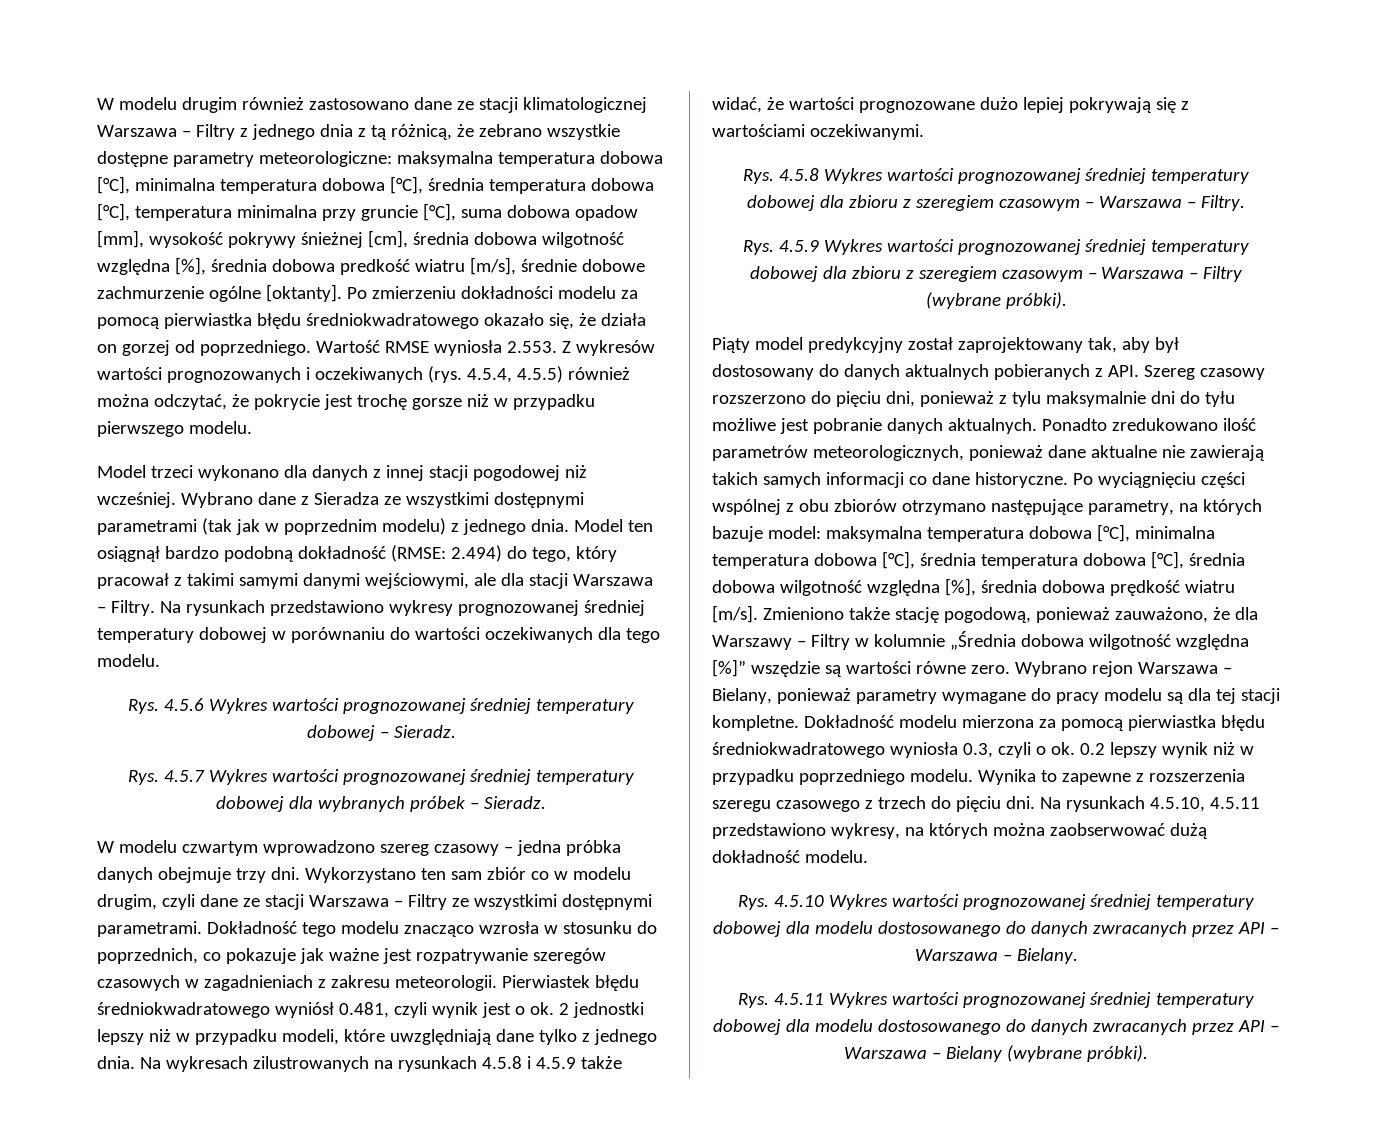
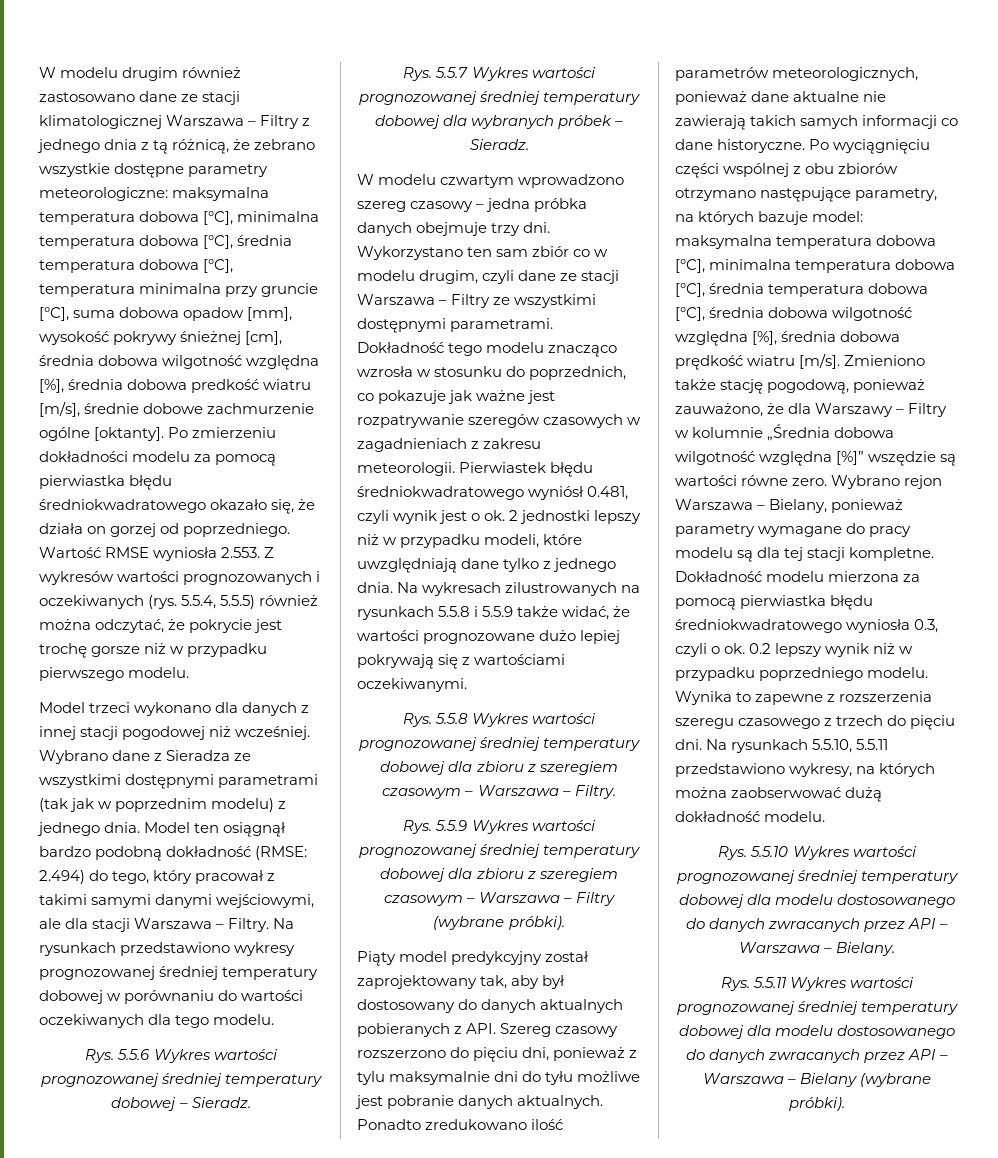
[466,366,563,383] 4.5.4, 4.5.5) -> [181,595,256,609] 5.5.4, 5.5.5)
[163,698,204,711] 4.5.6 -> [117,1049,151,1060] 5.5.6
[163,770,205,782] 4.5.7 -> [435,67,469,78] 5.5.7
[481,1056,576,1069] 4.5.8 i 4.5.9 -> [438,606,514,617] 5.5.8 i 5.5.9
[778,168,819,181] 4.5.8 -> [434,713,468,724] 5.5.8
[778,240,819,252] 4.5.9 -> [435,820,468,831] 5.5.9
[1149,797,1260,812] 4.5.10, 4.5.11 -> [812,739,889,753] 5.5.10, 5.5.11
[773,895,824,907] 4.5.10 -> [750,846,789,857] 5.5.10
[773,993,824,1005] 4.5.11 -> [752,977,786,988] 5.5.11

